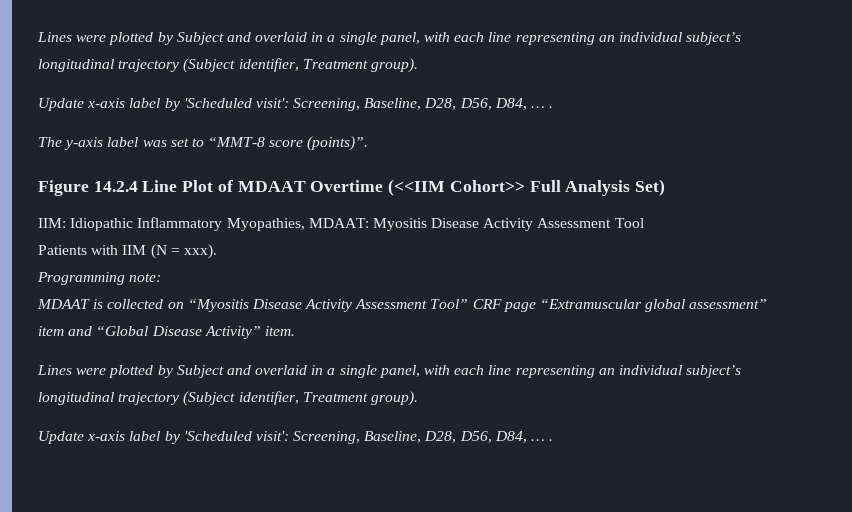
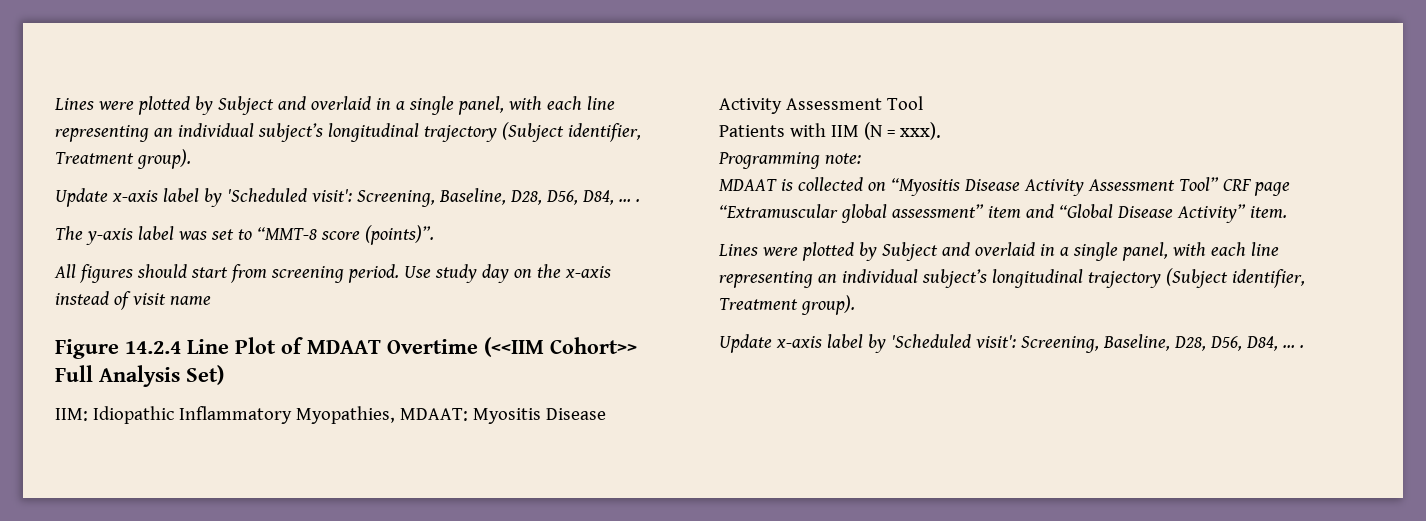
(369, 143) none -> [54,264,611,283] [55,291,211,310] // All figures should start from screening period. Use study day on the x-axis instead of visit name

